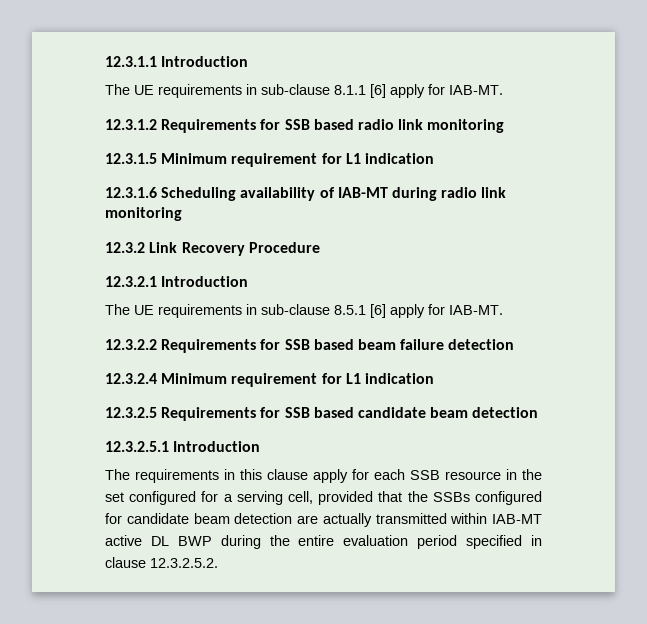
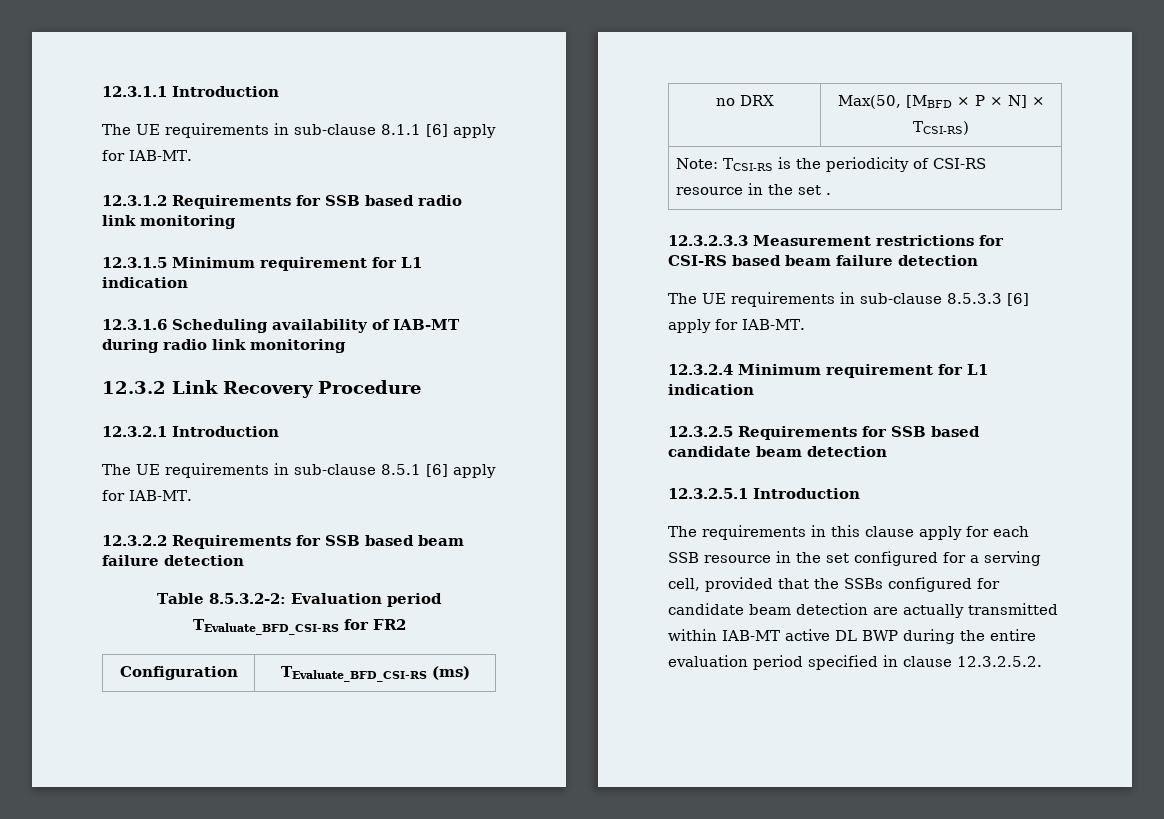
(515, 344) none -> [157,593,442,607] [192,619,406,635] [119,666,238,680] [280,666,470,682] [715,95,774,106] [837,95,1045,109] [913,121,969,135] [676,157,987,172] [676,183,832,195] [668,235,1004,246] [668,255,978,266] [668,292,1029,307] [668,319,805,333] // Table 8.5.3.2-2: Evaluation period TEvaluate_BFD_CSI-RS for FR2 // Configuration | TEvaluate_BFD_CSI-RS (ms) // no DRX | Max(50, [MBFD × P × N] × TCSI-RS) // Note: TCSI-RS is the periodicity of CSI-RS resource in the set . // 12.3.2.3.3 Measurement restrictions for CSI-RS based beam failure detection // The UE requirements in sub-clause 8.5.3.3 [6] apply for IAB-MT.

